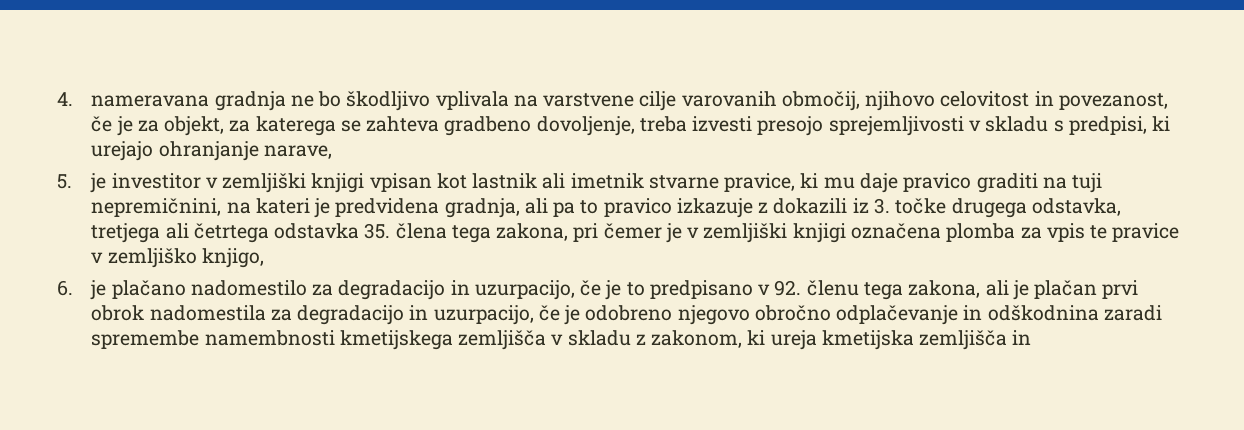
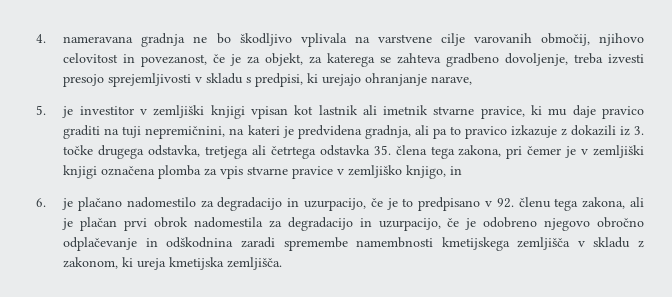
[1090,225,1108,239] te -> [247,166,289,175] stvarne
(264, 258) none -> [450,166,463,175] in
[919,330,1032,350] zemljišča in -> [227,257,283,270] zemljišča.

